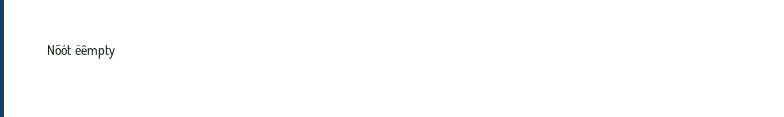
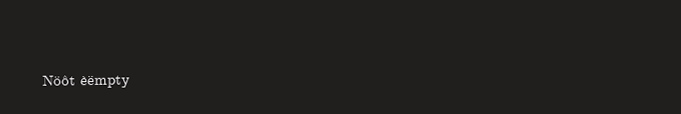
[47,44,115,59] Nõót ëêmpty -> [42,74,130,89] Nöôt èëmpty

